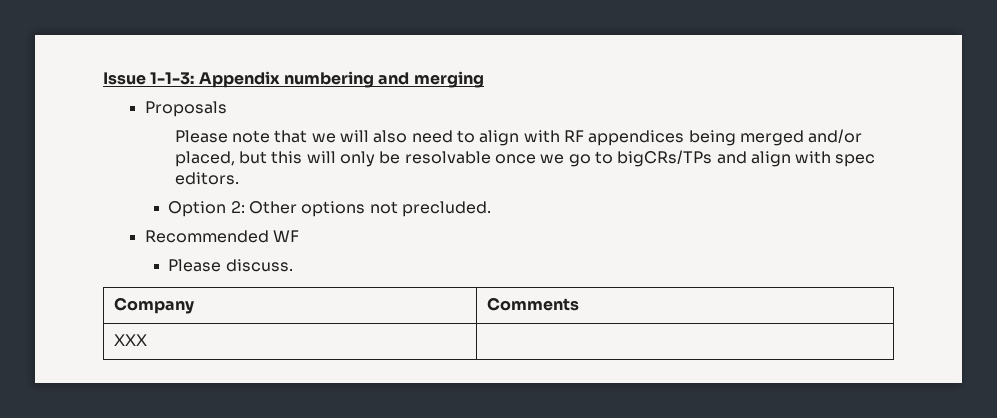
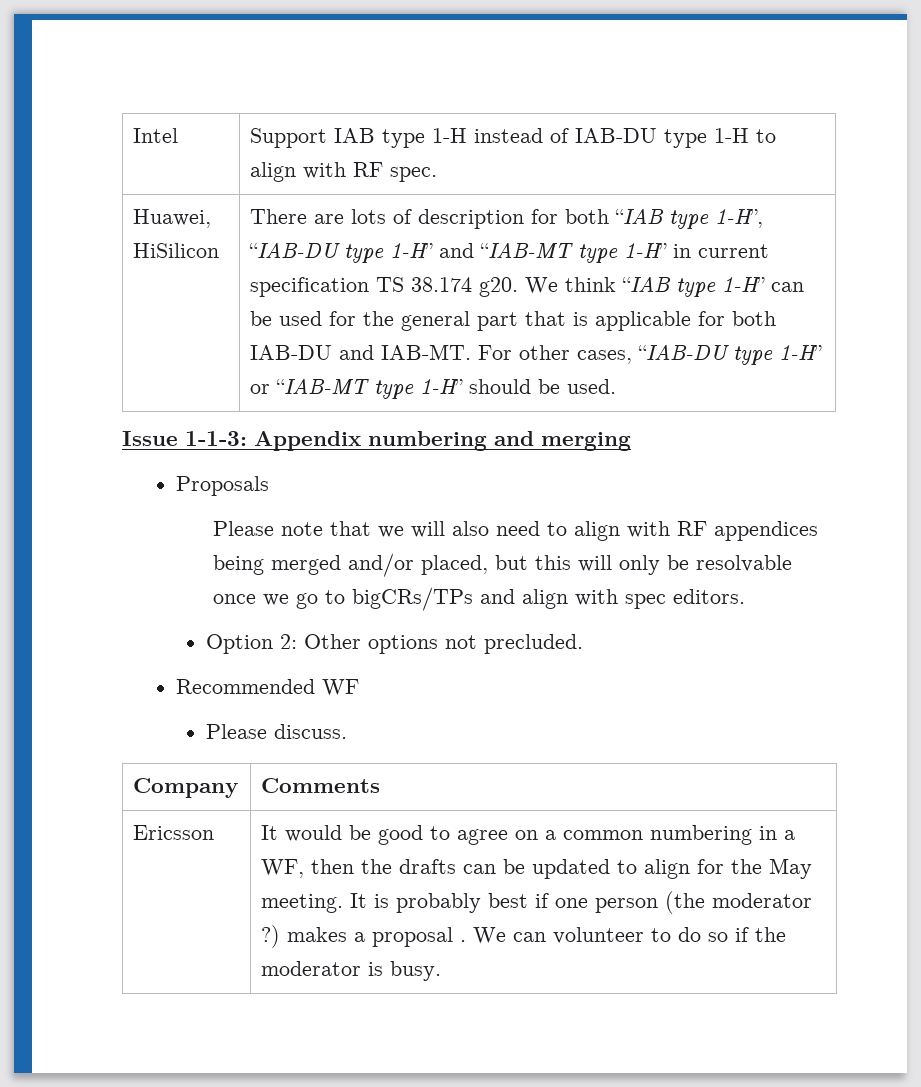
(103, 78) none -> [133,128,179,143] [250,128,777,148] [250,162,438,182] [133,209,212,228] [133,243,220,258] [250,208,764,229] [249,242,770,263] [250,276,805,297] [250,311,777,331] [250,344,823,365] [250,378,617,399] Intel | Support IAB type 1-H instead of IAB-DU type 1-H to align with RF spec. // Huawei, HiSilicon | There are lots of description for both “IAB type 1-H”, “IAB-DU type 1-H” and “IAB-MT type 1-H” in current specification TS 38.174 g20. We think “IAB type 1-H” can be used for the general part that is applicable for both IAB-DU and IAB-MT. For other cases, “IAB-DU type 1-H” or “IAB-MT type 1-H” should be used. //
[113,334,147,346] XXX | -> [133,825,215,840] [261,825,796,845] [261,858,813,879] [261,891,813,914] [261,925,787,948] [261,961,442,981] Ericsson | It would be good to agree on a common numbering in a WF, then the drafts can be updated to align for the May meeting. It is probably best if one person (the moderator ?) makes a proposal . We can volunteer to do so if the moderator is busy.

